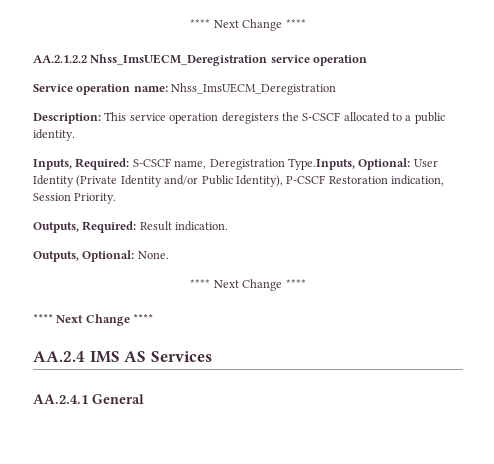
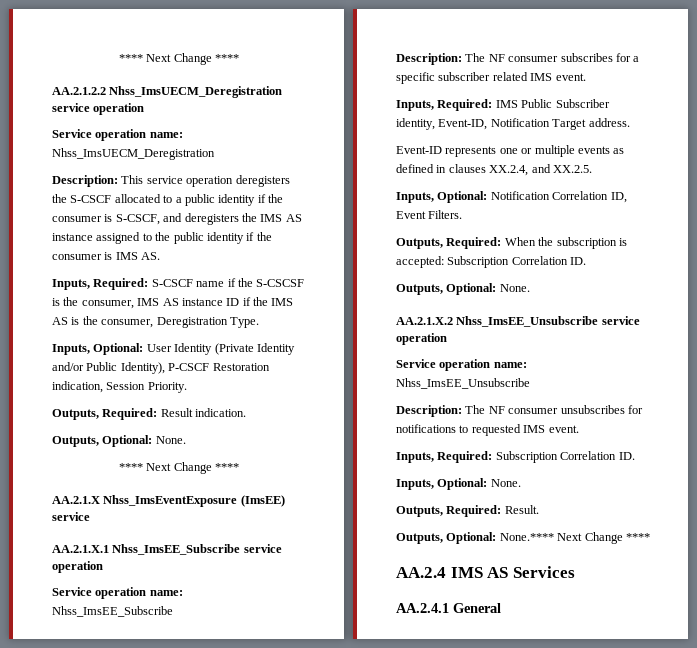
[33,129,75,141] [33,158,355,170] identity. // Inputs, Required: S-CSCF name, Deregistration Type.Inputs, -> [218,194,283,206] [52,213,302,225] [52,232,272,244] [52,252,161,260] [52,278,305,290] [52,297,294,309] [52,316,259,328] [52,344,90,355] identity if the consumer is S-CSCF, and deregisters the IMS AS instance assigned to the public identity if the consumer is IMS AS. // Inputs, Required: S-CSCF name if the S-CSCSF is the consumer, IMS AS instance ID if the IMS AS is the consumer, Deregistration Type. // Inputs,
[33,314,53,323] **** -> [52,495,285,507] [52,512,90,521] [52,544,282,555] [52,561,103,573] [52,587,183,599] [52,606,173,617] [396,53,640,65] [396,72,586,84] [396,99,610,111] [396,118,630,130] [396,145,625,157] [396,164,592,176] [396,191,627,203] [396,210,463,219] [396,237,627,249] [396,256,587,268] [396,283,530,295] [396,316,640,327] [396,333,447,345] [396,359,527,371] [396,378,530,389] [396,405,643,417] [396,424,579,436] [396,451,635,463] [396,478,521,490] [396,505,539,517] [396,532,554,544] AA.2.1.X Nhss_ImsEventExposure (ImsEE) service // AA.2.1.X.1 Nhss_ImsEE_Subscribe service operation // Service operation name: Nhss_ImsEE_Subscribe // Description: The NF consumer subscribes for a specific subscriber related IMS event. // Inputs, Required: IMS Public Subscriber identity, Event-ID, Notification Target address. // Event-ID represents one or multiple events as defined in clauses XX.2.4, and XX.2.5. // Inputs, Optional: Notification Correlation ID, Event Filters. // Outputs, Required: When the subscription is accepted: Subscription Correlation ID. // Outputs, Optional: None. // AA.2.1.X.2 Nhss_ImsEE_Unsubscribe service operation // Service operation name: Nhss_ImsEE_Unsubscribe // Description: The NF consumer unsubscribes for notifications to requested IMS event. // Inputs, Required: Subscription Correlation ID. // Inputs, Optional: None. // Outputs, Required: Result. // Outputs, Optional: None.****

